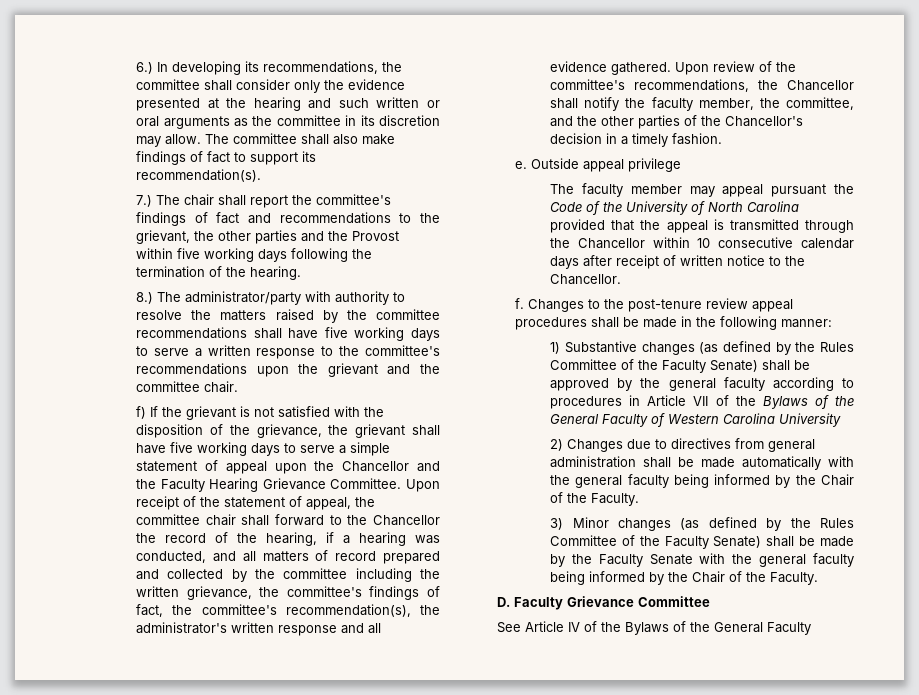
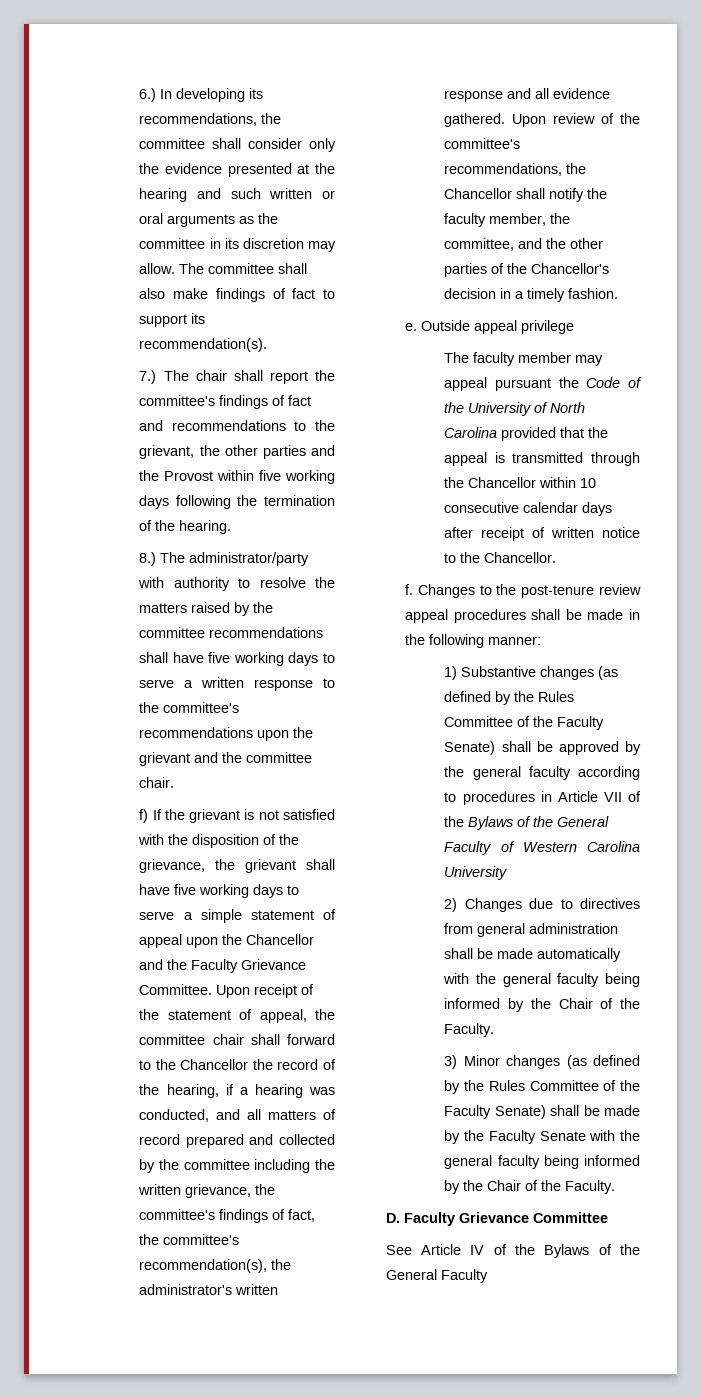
[209,478,259,492] Hearing -> (239, 966) none

